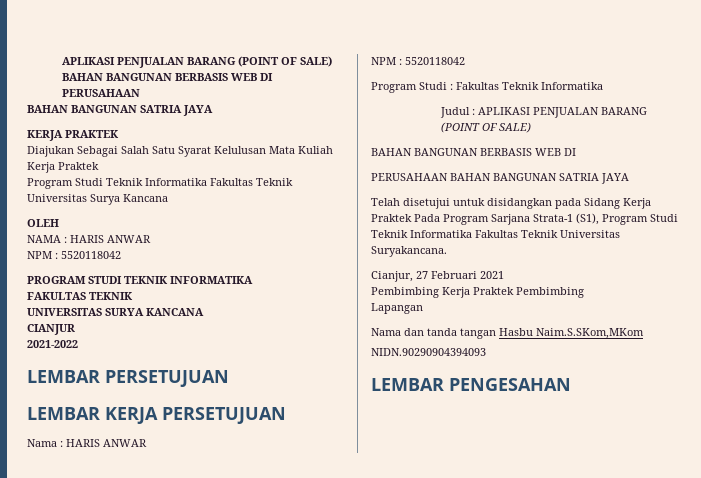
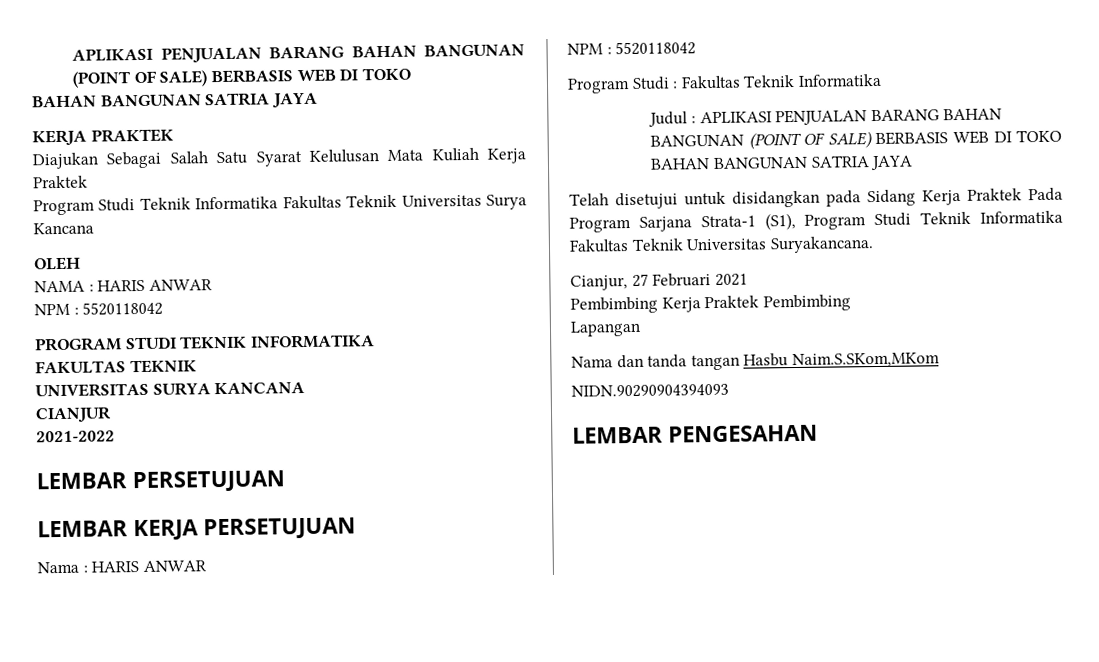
[62,56,333,68] [62,73,274,81] [62,89,141,97] APLIKASI PENJUALAN BARANG (POINT OF SALE) BAHAN BANGUNAN BERBASIS WEB DI PERUSAHAAN -> [72,44,525,64] [72,67,411,88] APLIKASI PENJUALAN BARANG BAHAN BANGUNAN (POINT OF SALE) BERBASIS WEB DI TOKO
[441,122,532,133] [371,148,576,156] [371,173,448,181] (POINT OF SALE) // BAHAN BANGUNAN BERBASIS WEB DI // PERUSAHAAN -> [943,108,1003,121] [650,129,1062,150] BAHAN BANGUNAN (POINT OF SALE) BERBASIS WEB DI TOKO

